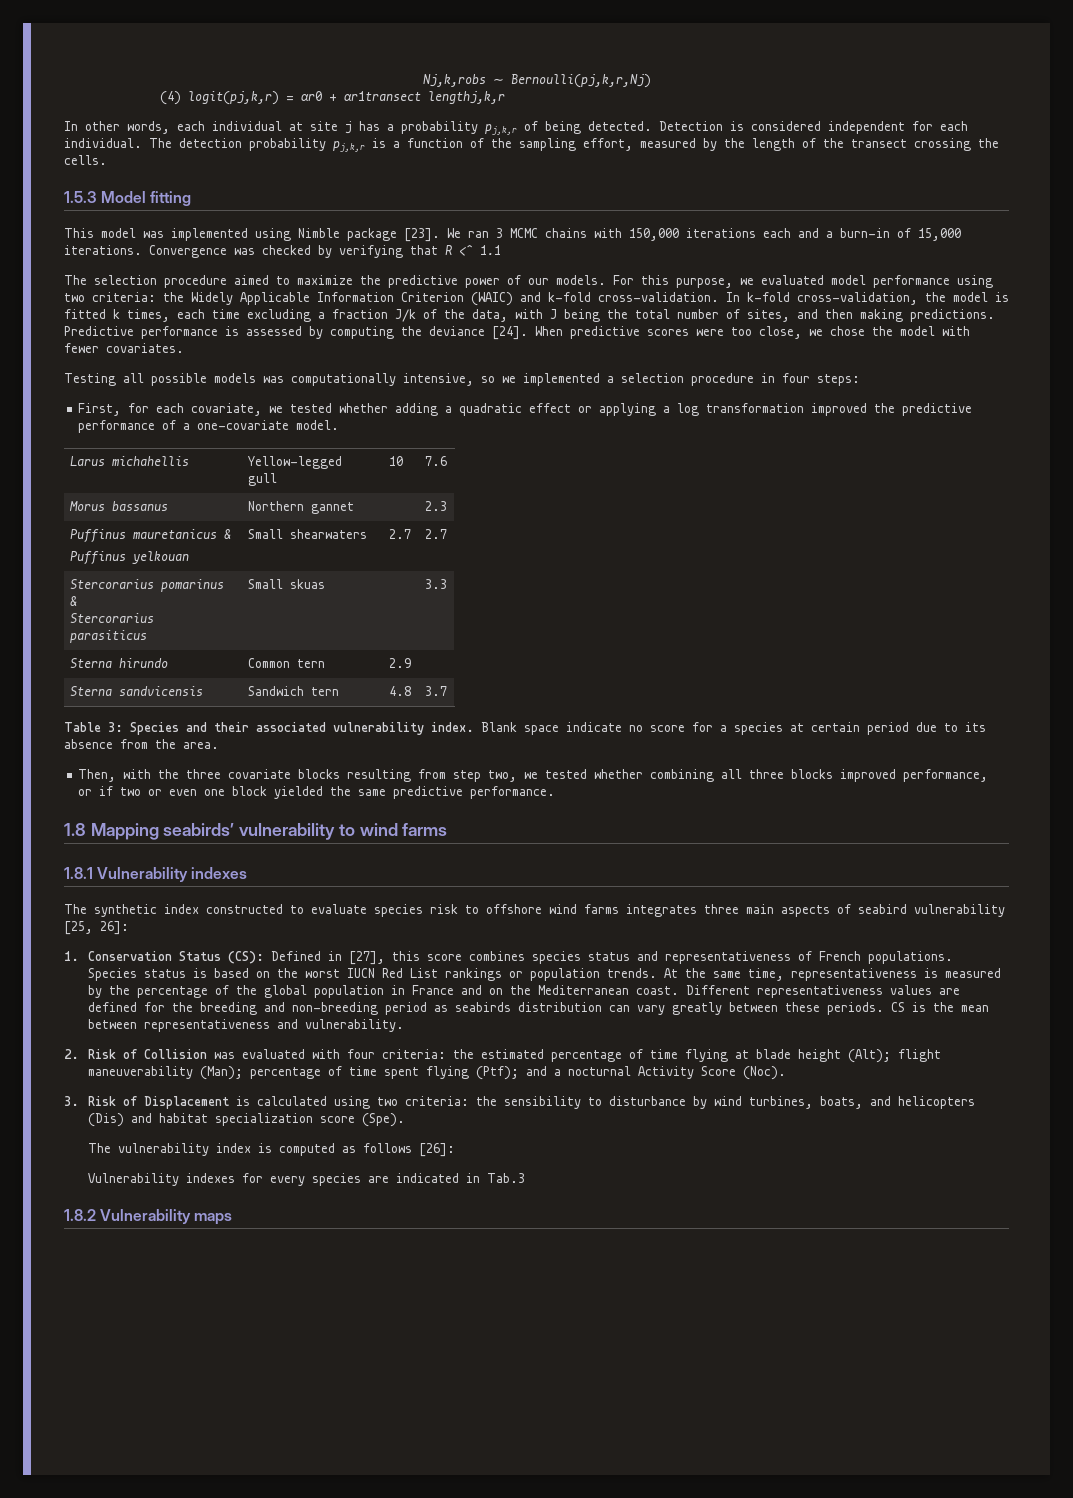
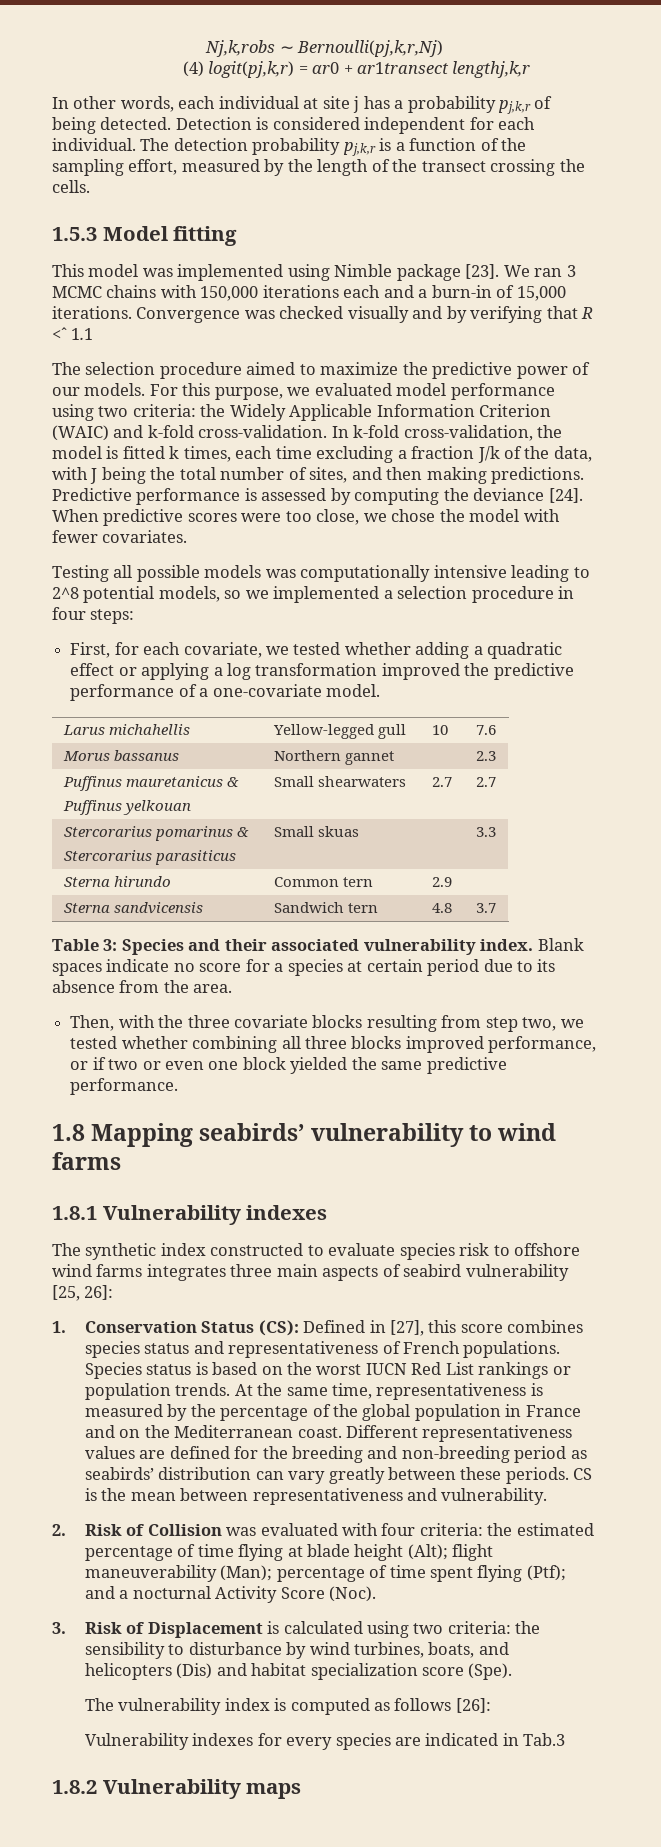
(311, 250) none -> [347,306,443,323] visually and
[403,373,474,386] intensive, -> [433,565,590,582] [52,586,220,603] intensive leading to 2^8 potential models,
[524,725,559,735] space -> [52,963,102,976] spaces
[455,1002,512,1012] seabirds -> [84,1467,154,1480] seabirds’

